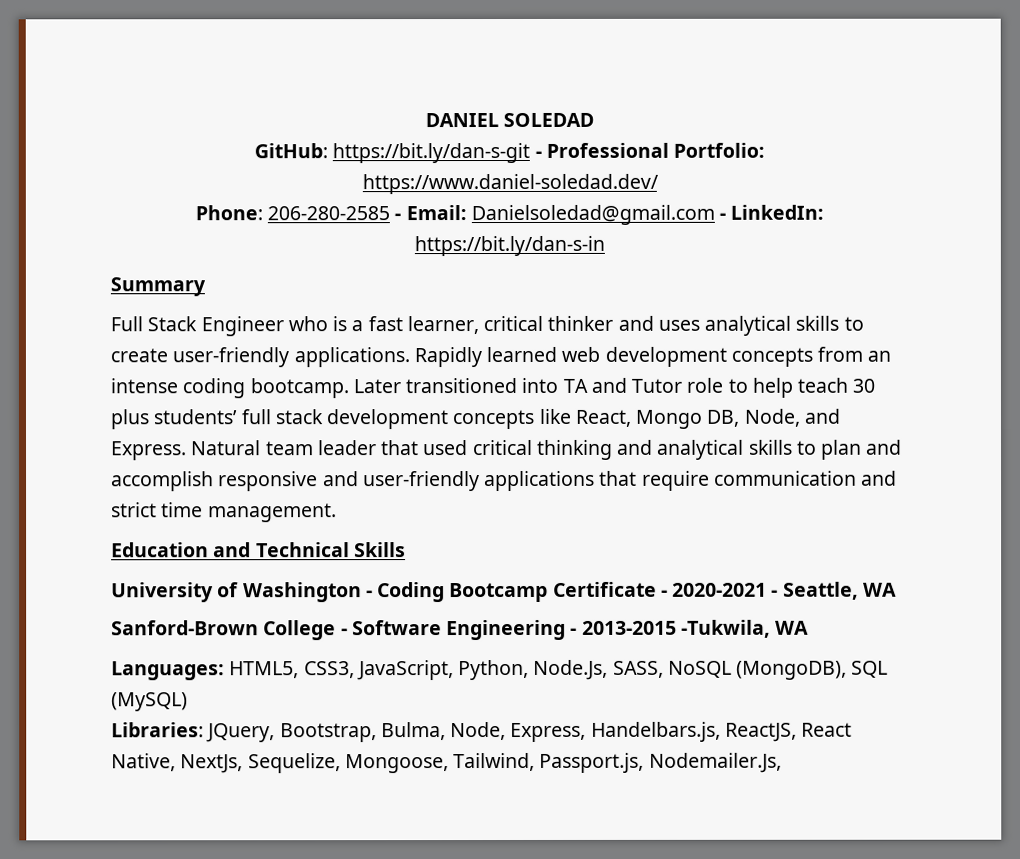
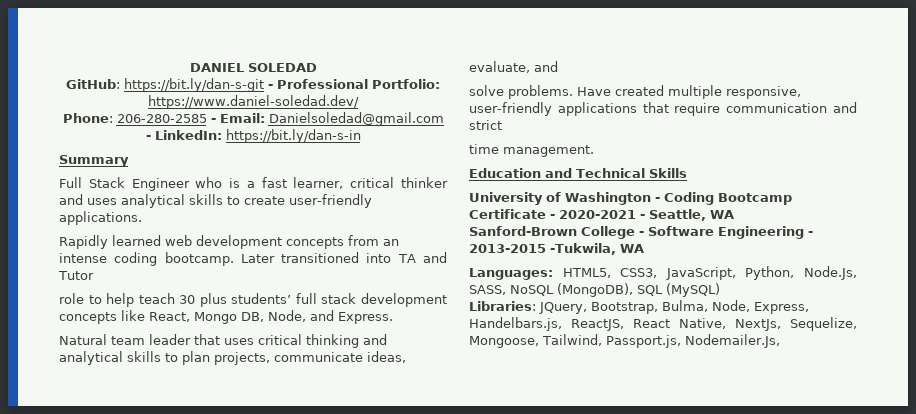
(410, 357) none -> (142, 218) //
(683, 385) none -> (94, 275) //
(187, 451) none -> (393, 318) //
[423,440,469,456] used -> [224,338,254,345] uses
[866,439,903,455] [111,471,359,492] and accomplish responsive and -> [214,351,406,365] [469,61,558,73] [469,85,801,99] projects, communicate ideas, evaluate, and // solve problems. Have created multiple responsive,
(157, 510) none -> (502, 125) //

